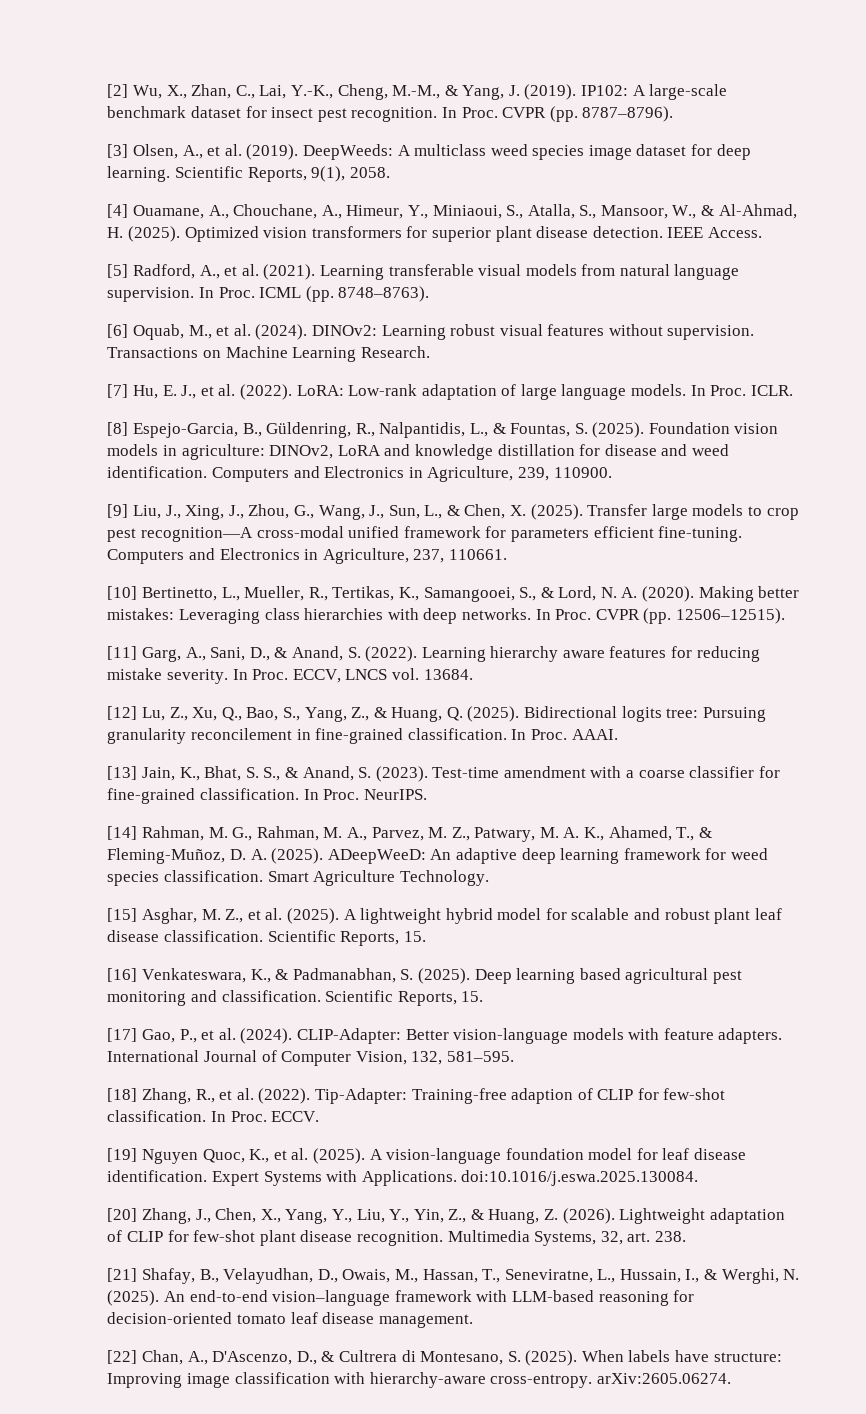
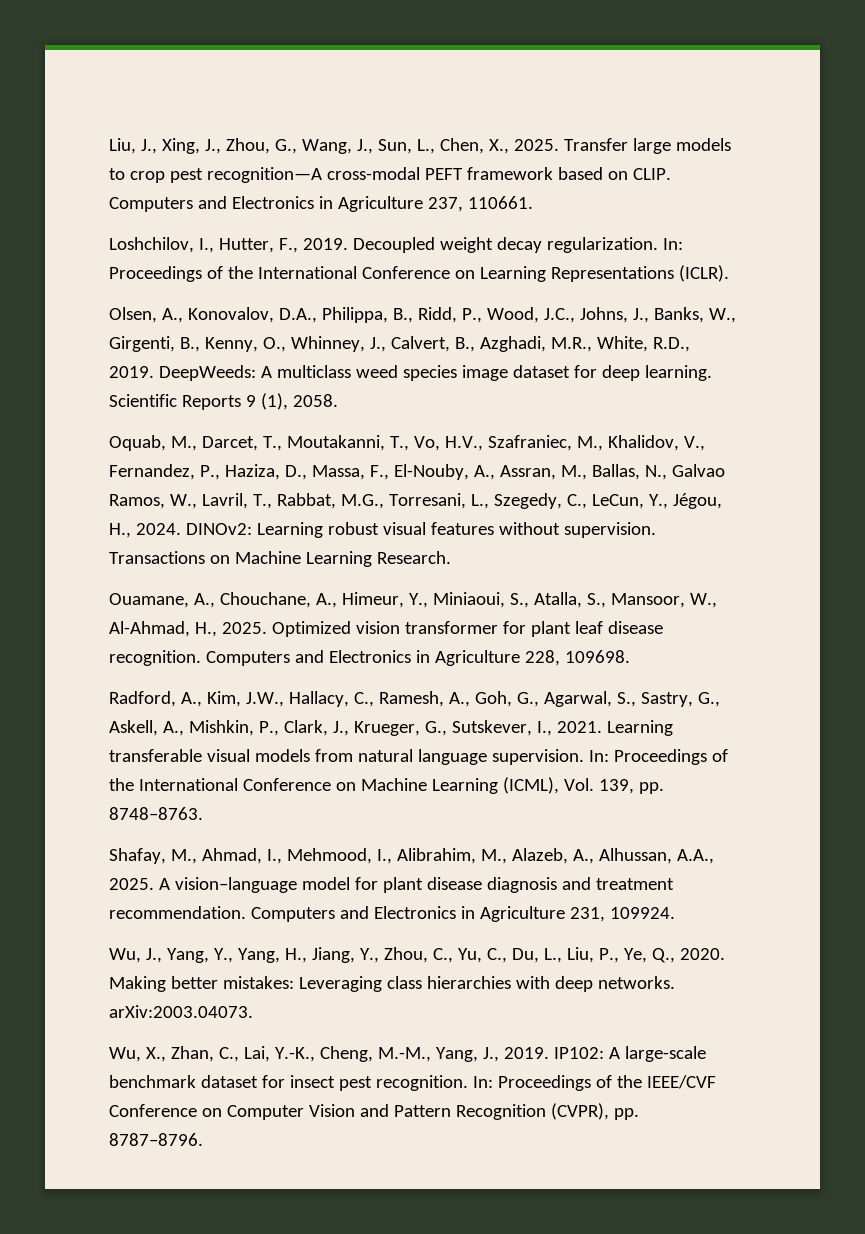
[107,84,728,100] [107,106,674,122] [107,144,299,160] [2] Wu, X., Zhan, C., Lai, Y.-K., Cheng, M.-M., & Yang, J. (2019). IP102: A large-scale benchmark dataset for insect pest recognition. In Proc. CVPR (pp. 8787–8796). // [3] Olsen, A., et al. (2019). -> [108,138,731,154] [108,167,671,183] [108,196,533,212] [108,237,683,253] [108,265,729,282] [108,307,736,323] [108,336,690,352] [108,366,154,378] Liu, J., Xing, J., Zhou, G., Wang, J., Sun, L., Chen, X., 2025. Transfer large models to crop pest recognition—A cross-modal PEFT framework based on CLIP. Computers and Electronics in Agriculture 237, 110661. // Loshchilov, I., Hutter, F., 2019. Decoupled weight decay regularization. In: Proceedings of the International Conference on Learning Representations (ICLR). // Olsen, A., Konovalov, D.A., Philippa, B., Ridd, P., Wood, J.C., Johns, J., Banks, W., Girgenti, B., Kenny, O., Whinney, J., Calvert, B., Azghadi, M.R., White, R.D., 2019.
[247,166,390,182] [107,204,797,219] [107,226,762,242] [107,264,740,280] [107,286,430,302] [107,324,308,340] Reports, 9(1), 2058. // [4] Ouamane, A., Chouchane, A., Himeur, Y., Miniaoui, S., Atalla, S., Mansoor, W., & Al-Ahmad, H. (2025). Optimized vision transformers for superior plant disease detection. IEEE Access. // [5] Radford, A., et al. (2021). Learning transferable visual models from natural language supervision. In Proc. ICML (pp. 8748–8763). // [6] Oquab, M., et al. (2024). -> [181,393,338,410] [108,435,705,451] [108,464,725,480] [108,493,722,509] [108,523,181,538] Reports 9 (1), 2058. // Oquab, M., Darcet, T., Moutakanni, T., Vo, H.V., Szafraniec, M., Khalidov, V., Fernandez, P., Haziza, D., Massa, F., El-Nouby, A., Assran, M., Ballas, N., Galvao Ramos, W., Lavril, T., Rabbat, M.G., Torresani, L., Szegedy, C., LeCun, Y., Jégou, H., 2024.
[107,384,793,400] [107,422,779,438] [107,444,729,460] [107,466,612,482] [107,504,799,520] [107,526,743,542] [107,548,507,564] [107,586,695,602] [7] Hu, E. J., et al. (2022). LoRA: Low-rank adaptation of large language models. In Proc. ICLR. // [8] Espejo-Garcia, B., Güldenring, R., Nalpantidis, L., & Fountas, S. (2025). Foundation vision models in agriculture: DINOv2, LoRA and knowledge distillation for disease and weed identification. Computers and Electronics in Agriculture, 239, 110900. // [9] Liu, J., Xing, J., Zhou, G., Wang, J., Sun, L., & Chen, X. (2025). Transfer large models to crop pest recognition—A cross-modal unified framework for parameters efficient fine-tuning. Computers and Electronics in Agriculture, 237, 110661. // [10] Bertinetto, L., Mueller, R., Tertikas, K., Samangooei, S., & Lord, N. A. (2020). -> [108,592,717,608] [108,621,663,637] [108,650,630,666] [108,691,720,707] [108,720,673,736] [108,749,728,765] [108,777,664,794] [108,807,203,820] [108,848,714,864] [108,877,674,893] [108,906,675,922] [108,947,725,963] Ouamane, A., Chouchane, A., Himeur, Y., Miniaoui, S., Atalla, S., Mansoor, W., Al-Ahmad, H., 2025. Optimized vision transformer for plant leaf disease recognition. Computers and Electronics in Agriculture 228, 109698. // Radford, A., Kim, J.W., Hallacy, C., Ramesh, A., Goh, G., Agarwal, S., Sastry, G., Askell, A., Mishkin, P., Clark, J., Krueger, G., Sutskever, I., 2021. Learning transferable visual models from natural language supervision. In: Proceedings of the International Conference on Machine Learning (ICML), Vol. 139, pp. 8748–8763. // Shafay, M., Ahmad, I., Mehmood, I., Alibrahim, M., Alazeb, A., Alhussan, A.A., 2025. A vision–language model for plant disease diagnosis and treatment recommendation. Computers and Electronics in Agriculture 231, 109924. // Wu, J., Yang, Y., Yang, H., Jiang, Y., Zhou, C., Yu, C., Du, L., Liu, P., Ye, Q., 2020.
[535,608,785,624] [107,646,760,662] [107,668,473,684] [107,706,766,722] [107,728,618,744] [107,766,780,782] [107,788,427,804] [107,826,712,842] [107,848,768,864] [107,870,489,886] [107,908,782,924] [107,930,426,946] [107,968,742,984] [107,990,484,1006] [107,1028,783,1044] [107,1050,514,1066] [107,1088,726,1104] [107,1110,320,1122] [107,1148,747,1164] [107,1170,699,1186] [107,1208,785,1224] [107,1230,686,1246] [107,1268,800,1284] [107,1290,695,1306] [107,1312,473,1328] [107,1350,782,1366] [107,1372,731,1388] In Proc. CVPR (pp. 12506–12515). // [11] Garg, A., Sani, D., & Anand, S. (2022). Learning hierarchy aware features for reducing mistake severity. In Proc. ECCV, LNCS vol. 13684. // [12] Lu, Z., Xu, Q., Bao, S., Yang, Z., & Huang, Q. (2025). Bidirectional logits tree: Pursuing granularity reconcilement in fine-grained classification. In Proc. AAAI. // [13] Jain, K., Bhat, S. S., & Anand, S. (2023). Test-time amendment with a coarse classifier for fine-grained classification. In Proc. NeurIPS. // [14] Rahman, M. G., Rahman, M. A., Parvez, M. Z., Patwary, M. A. K., Ahamed, T., & Fleming-Muñoz, D. A. (2025). ADeepWeeD: An adaptive deep learning framework for weed species classification. Smart Agriculture Technology. // [15] Asghar, M. Z., et al. (2025). A lightweight hybrid model for scalable and robust plant leaf disease classification. Scientific Reports, 15. // [16] Venkateswara, K., & Padmanabhan, S. (2025). Deep learning based agricultural pest monitoring and classification. Scientific Reports, 15. // [17] Gao, P., et al. (2024). CLIP-Adapter: Better vision-language models with feature adapters. International Journal of Computer Vision, 132, 581–595. // [18] Zhang, R., et al. (2022). Tip-Adapter: Training-free adaption of CLIP for few-shot classification. In Proc. ECCV. // [19] Nguyen Quoc, K., et al. (2025). A vision-language foundation model for leaf disease identification. Expert Systems with Applications. doi:10.1016/j.eswa.2025.130084. // [20] Zhang, J., Chen, X., Yang, Y., Liu, Y., Yin, Z., & Huang, Z. (2026). Lightweight adaptation of CLIP for few-shot plant disease recognition. Multimedia Systems, 32, art. 238. // [21] Shafay, B., Velayudhan, D., Owais, M., Hassan, T., Seneviratne, L., Hussain, I., & Werghi, N. (2025). An end-to-end vision–language framework with LLM-based reasoning for decision-oriented tomato leaf disease management. // [22] Chan, A., D'Ascenzo, D., & Cultrera di Montesano, S. (2025). When labels have structure: Improving image classification with hierarchy-aware cross-entropy. arXiv:2605.06274. -> [108,1005,253,1018] [108,1046,706,1062] [108,1075,716,1091] [108,1103,639,1120] [108,1133,203,1146] arXiv:2003.04073. // Wu, X., Zhan, C., Lai, Y.-K., Cheng, M.-M., Yang, J., 2019. IP102: A large-scale benchmark dataset for insect pest recognition. In: Proceedings of the IEEE/CVF Conference on Computer Vision and Pattern Recognition (CVPR), pp. 8787–8796.

